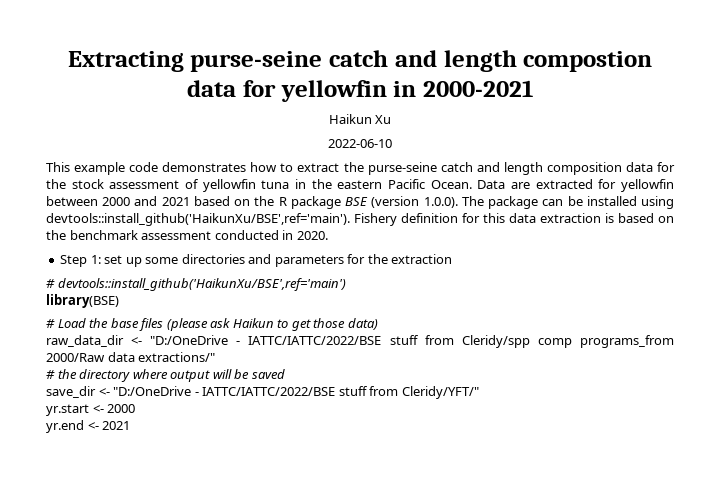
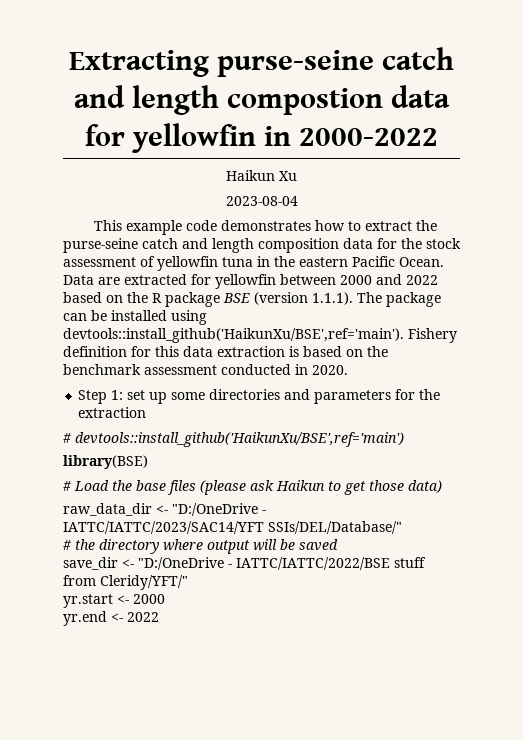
[423,80,533,97] 2000-2021 -> [299,128,438,146] 2000-2022
[328,139,392,148] 2022-06-10 -> [225,196,298,206] 2023-08-04
[161,197,190,206] 2021 -> [406,275,438,285] 2022
[423,197,458,208] 1.0.0). -> [312,292,353,305] 1.1.1).
[248,335,674,348] [46,352,216,362] IATTC/IATTC/2022/BSE stuff from Cleridy/spp comp programs_from 2000/Raw data extractions/" -> [63,521,402,534] IATTC/IATTC/2023/SAC14/YFT SSIs/DEL/Database/"
[102,421,131,430] 2021 -> [127,612,159,622] 2022

